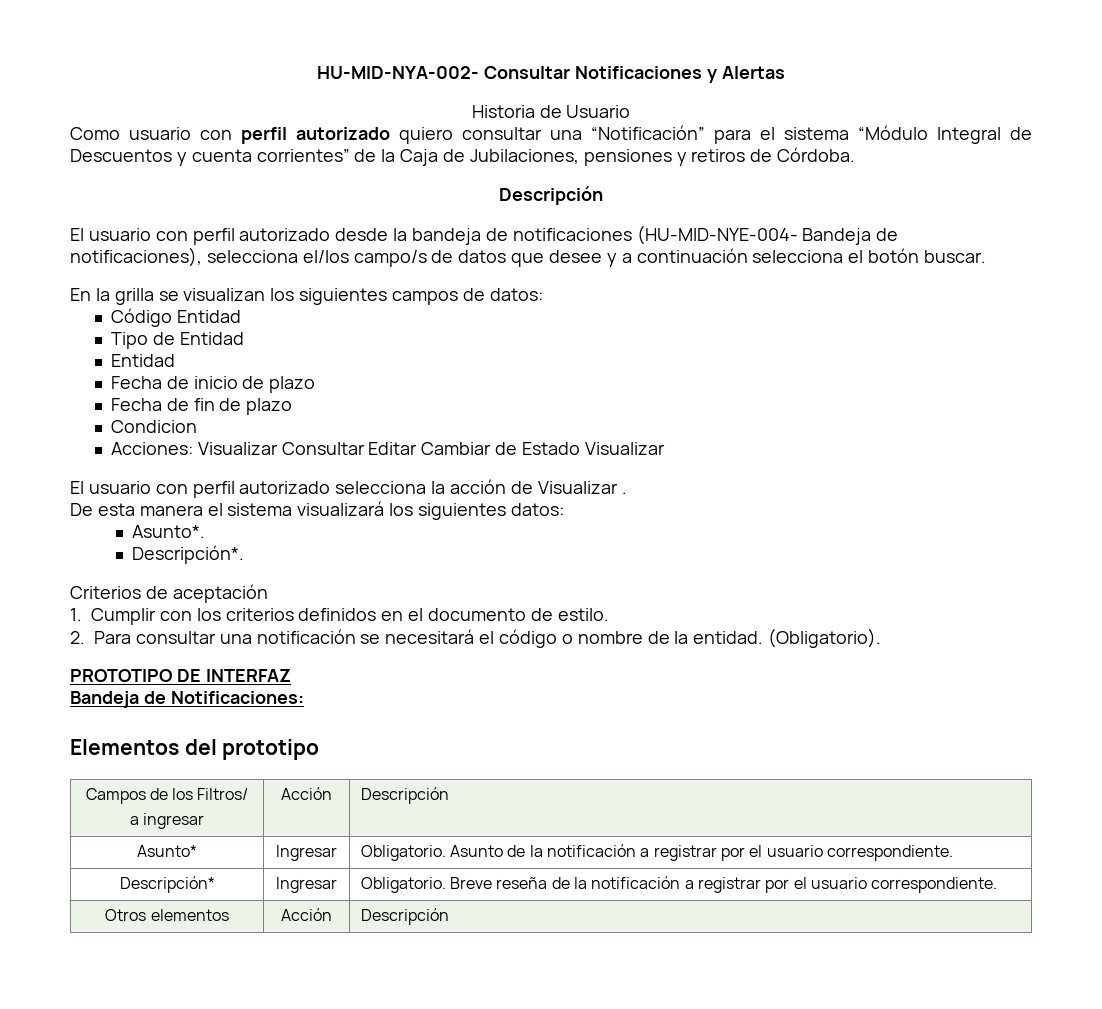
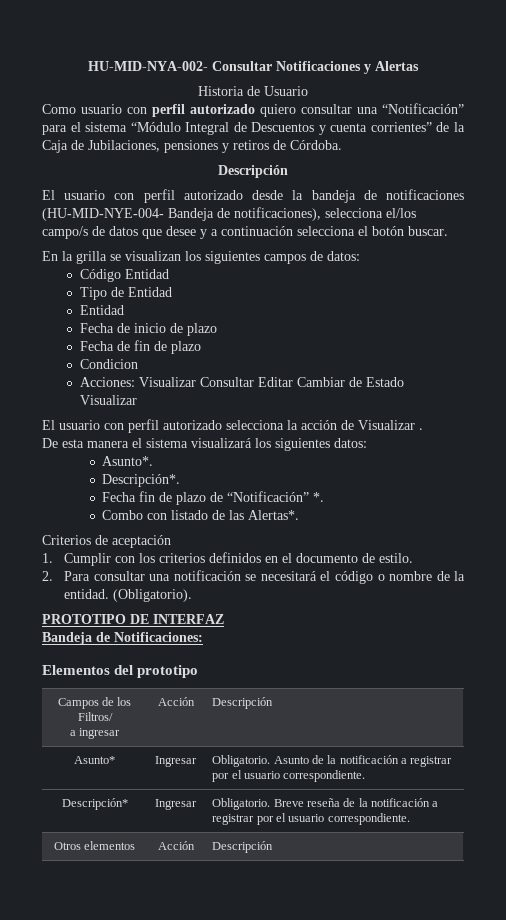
(244, 554) none -> [102,491,325,505] [102,510,300,520] // Fecha fin de plazo de “Notificación” *. // Combo con listado de las Alertas*.

